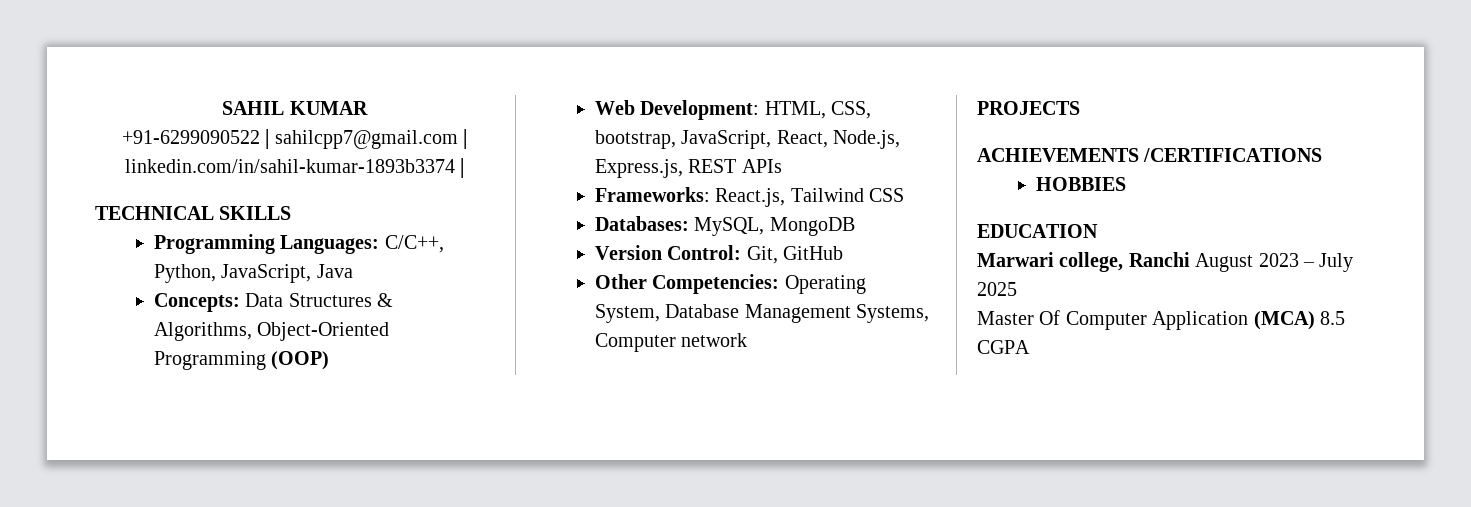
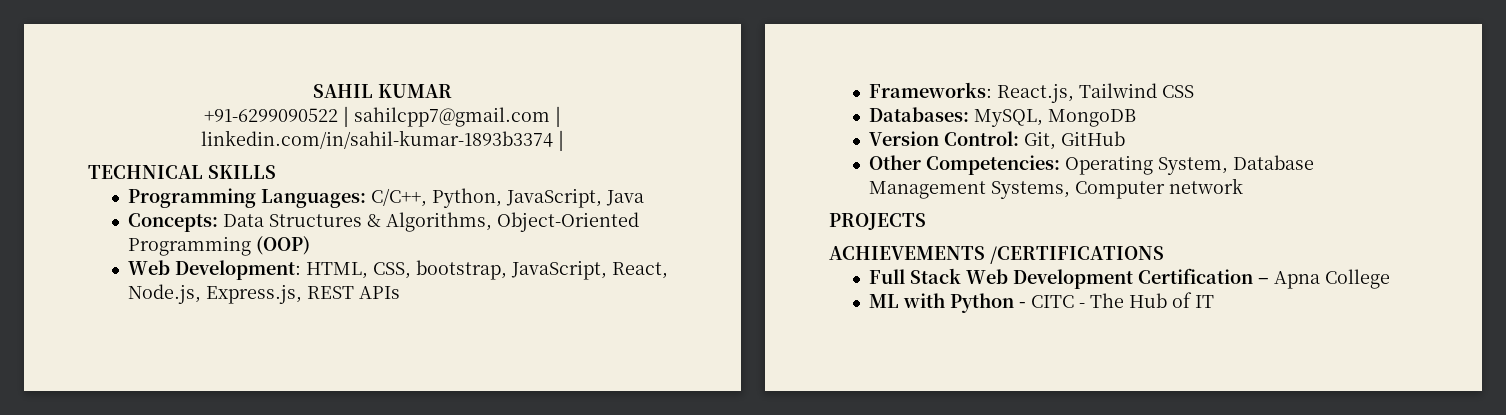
[1035,177,1126,191] [977,224,1098,238] [977,252,1354,272] [977,282,1017,296] [977,310,1345,330] [977,340,1030,354] HOBBIES // EDUCATION // Marwari college, Ranchi August 2023 – July 2025 // Master Of Computer Application (MCA) 8.5 CGPA -> [869,268,1391,289] [869,292,1215,313] Full Stack Web Development Certification – Apna College // ML with Python - CITC - The Hub of IT

